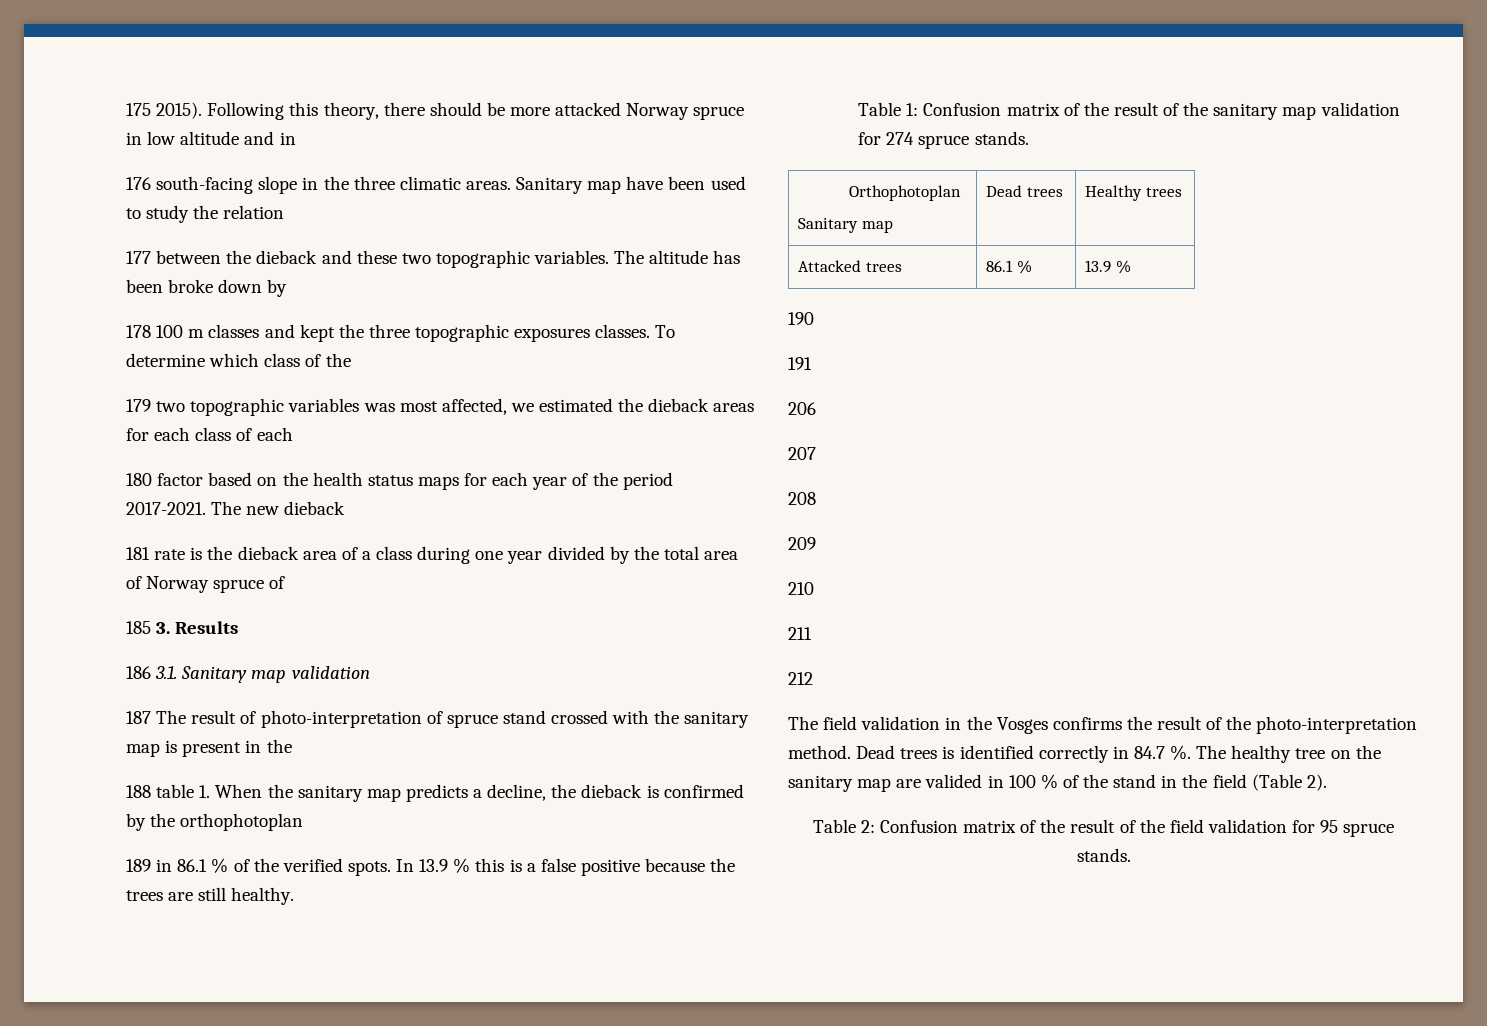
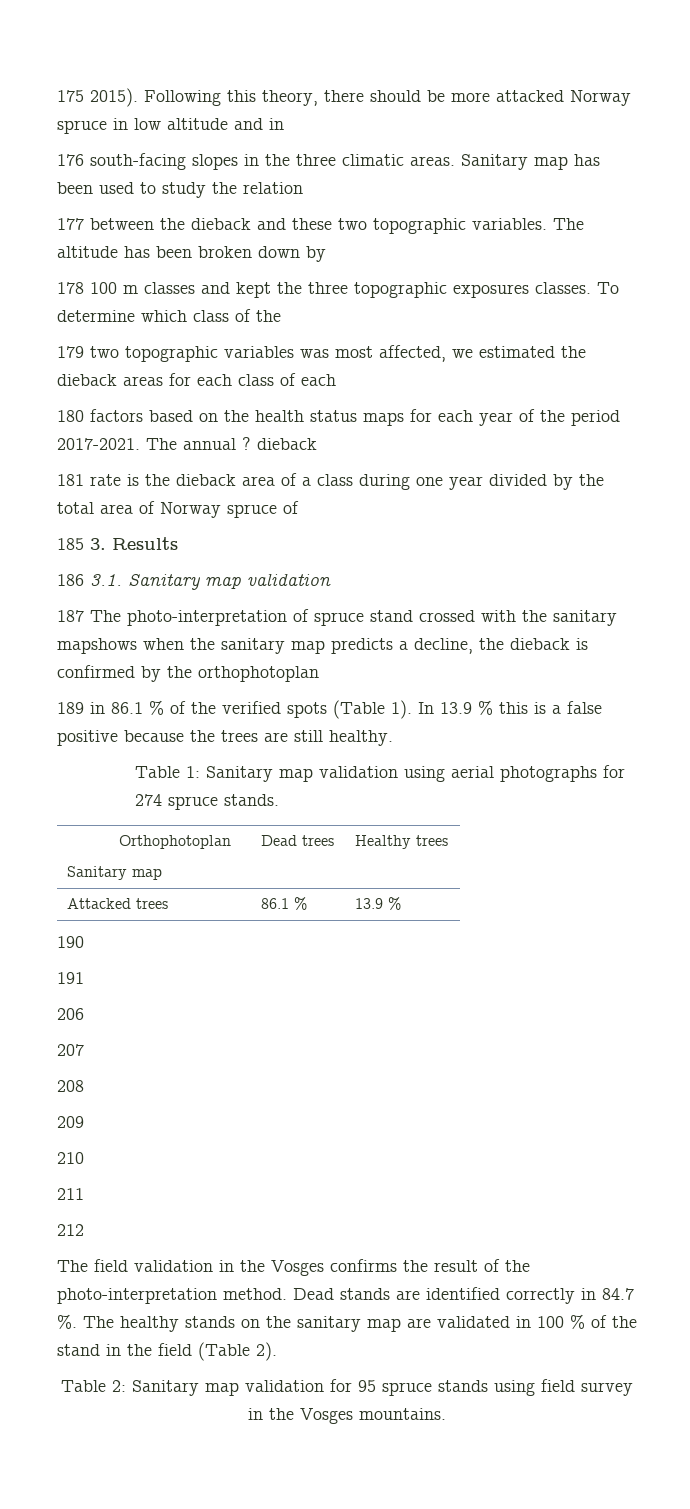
[258,176,298,194] slope -> [192,154,238,170] slopes
[626,176,664,190] have -> [574,154,600,166] has
[168,279,214,293] broke -> [198,246,252,258] broken
[157,473,204,486] factor -> [90,409,143,422] factors
[246,506,280,515] new -> [183,437,251,450] annual ?
[191,710,257,724] result of -> (121, 616) none
[126,739,292,757] [126,784,263,798] map is present in the // 188 table 1. When -> [57,638,184,654] mapshows when
[347,861,391,876] spots. -> [287,700,412,719] spots (Table 1).
[923,102,1400,120] Confusion matrix of the result of the sanitary map validation -> [206,766,598,782] Sanitary map validation using aerial photographs
[900,746,955,759] trees is -> [340,1288,420,1300] stands are
[1295,748,1326,759] tree -> [185,1316,235,1328] stands
[925,774,983,788] valided -> [437,1316,510,1328] validated
[879,819,1395,837] [1076,848,1131,862] Confusion matrix of the result of the field validation for 95 spruce stands. -> [132,1379,633,1396] [248,1408,446,1424] Sanitary map validation for 95 spruce stands using field survey in the Vosges mountains.

